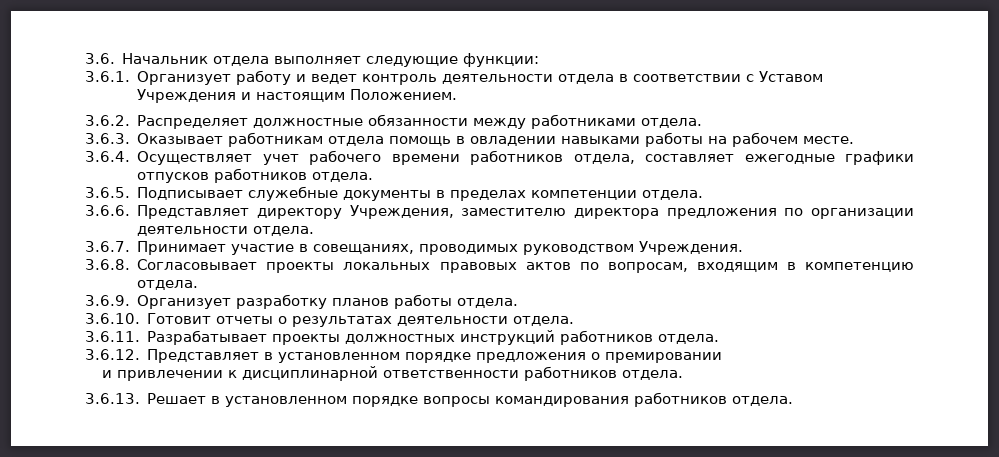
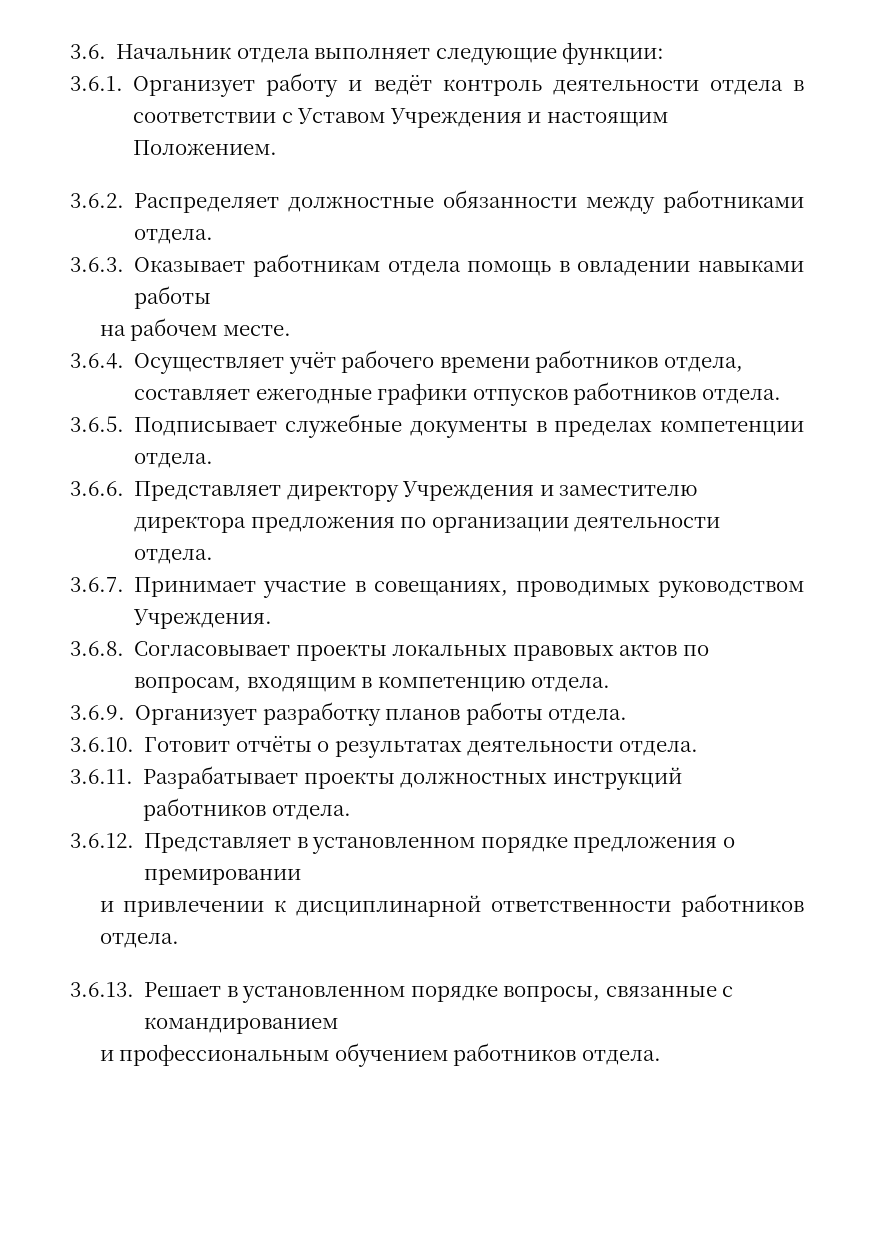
[311,74,358,84] ведет -> [373,74,432,95] ведёт
(704, 139) none -> (212, 297) //
[262,154,299,165] учет -> [288,351,336,374] учёт
[349,205,454,219] Учреждения, -> [402,481,554,501] Учреждения и
[216,316,274,324] отчеты -> [235,735,312,752] отчёты
[423,396,630,407] вопросы командирования -> [503,986,734,1002] [144,1017,339,1034] [99,1043,448,1067] вопросы, связанные с командированием // и профессиональным обучением

